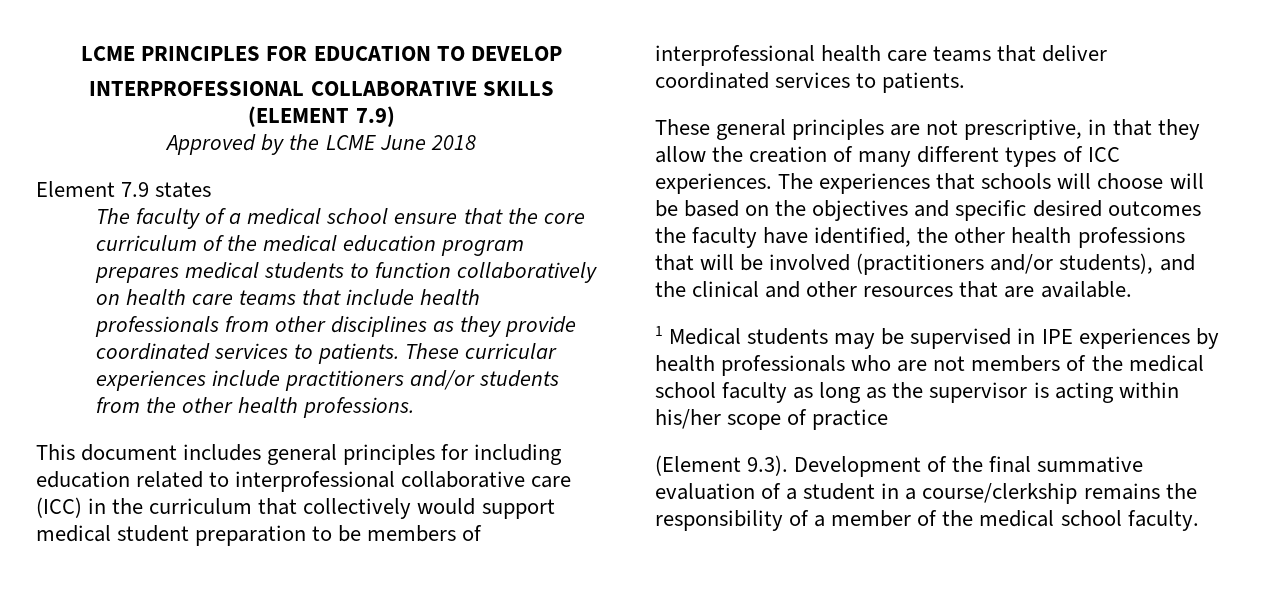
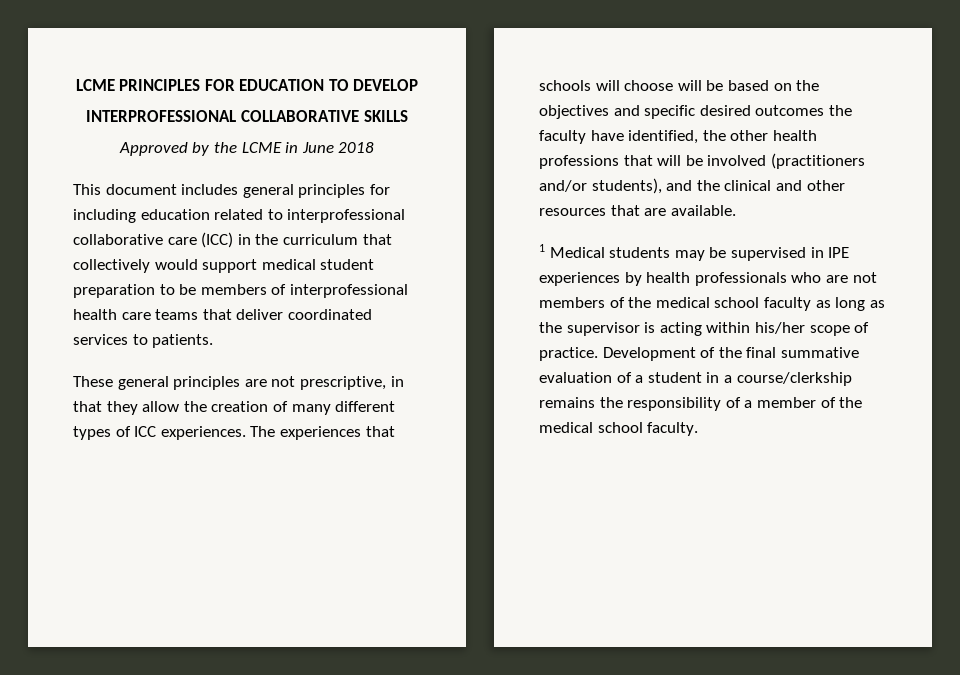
[248,106,395,127] (ELEMENT 7.9) -> (408, 116) none
(376, 142) none -> [285,142,299,153] in
[36,181,212,198] [96,208,585,229] [96,235,525,256] [95,262,598,283] [96,289,481,306] [95,316,577,337] [96,343,558,364] [96,370,560,391] [96,397,415,418] // Element 7.9 states // The faculty of a medical school ensure that the core curriculum of the medical education program prepares medical students to function collaboratively on health care teams that include health professionals from other disciplines as they provide coordinated services to patients. These curricular experiences include practitioners and/or students from the other health professions. -> (375, 147) none
[812,409,889,430] [655,455,789,476] practice // (Element 9.3). -> [539,347,598,361] practice.

